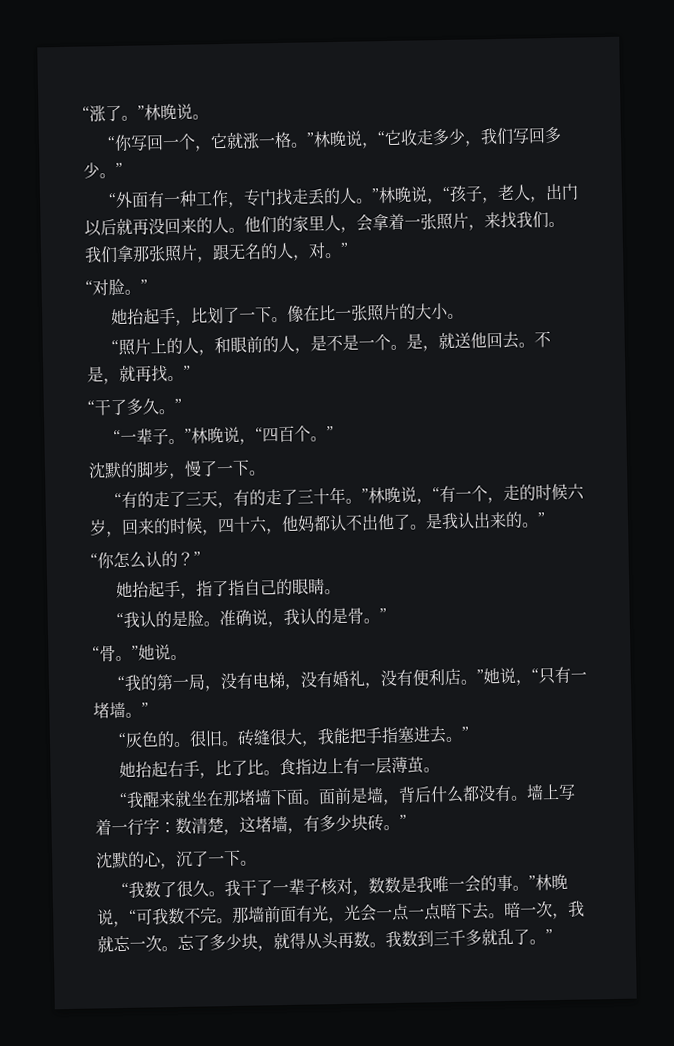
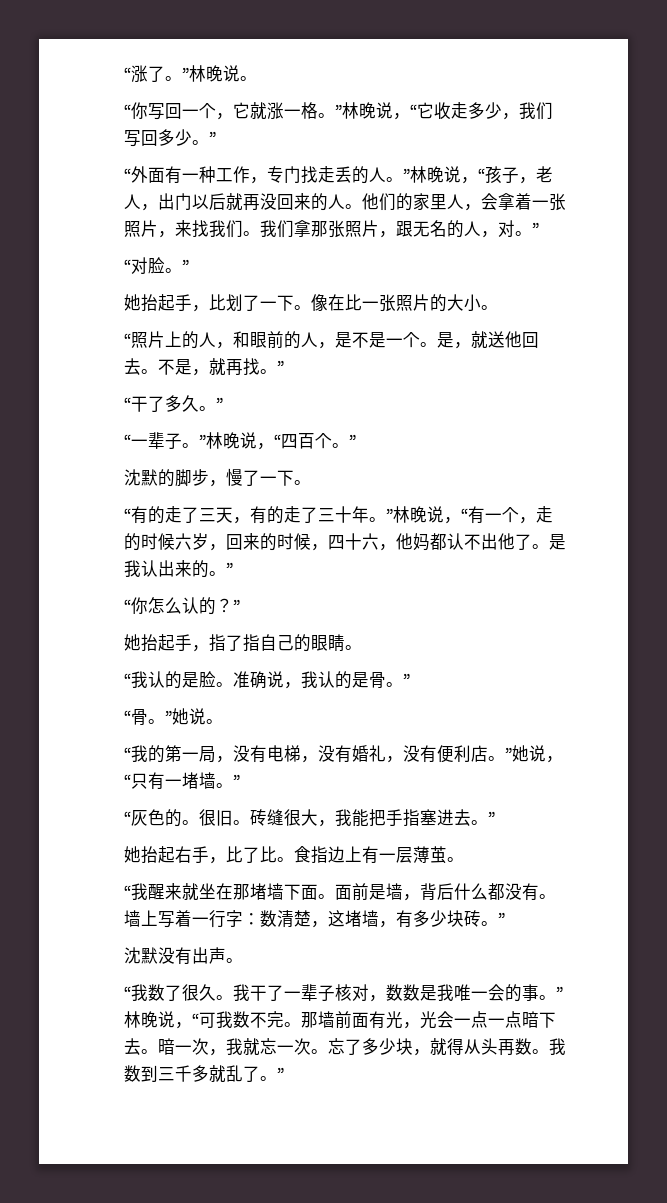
[127,849,241,870] 的心，沉了一下 -> [158,947,226,965] 没有出声

